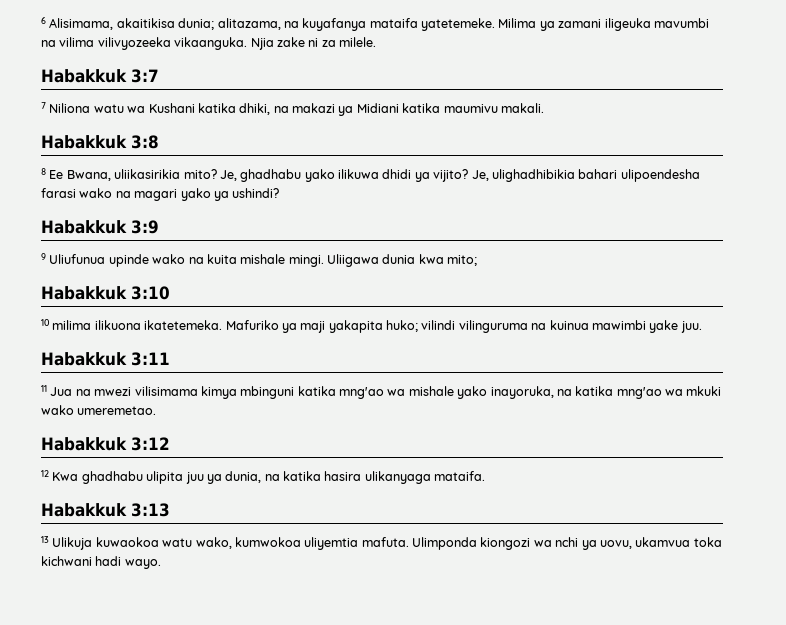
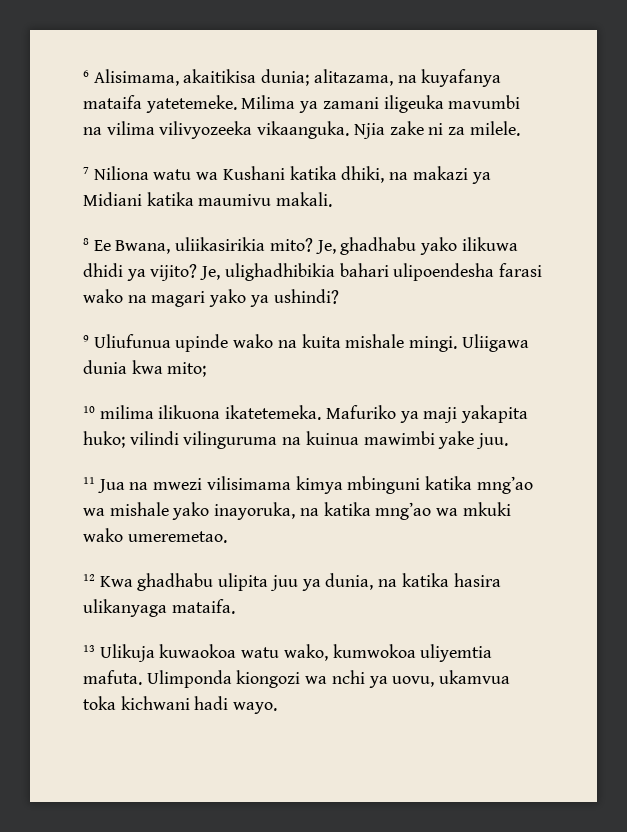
[41,69,159,83] // Habakkuk 3:7 -> (520, 128) none
[41,135,159,149] // Habakkuk 3:8 -> (333, 199) none
[41,220,159,234] // Habakkuk 3:9 -> (339, 296) none
[41,286,170,300] // Habakkuk 3:10 -> (207, 369) none
[41,352,170,366] // Habakkuk 3:11 -> (509, 441) none
[41,437,170,451] // Habakkuk 3:12 -> (227, 537) none
[41,503,170,517] // Habakkuk 3:13 -> (235, 606) none

